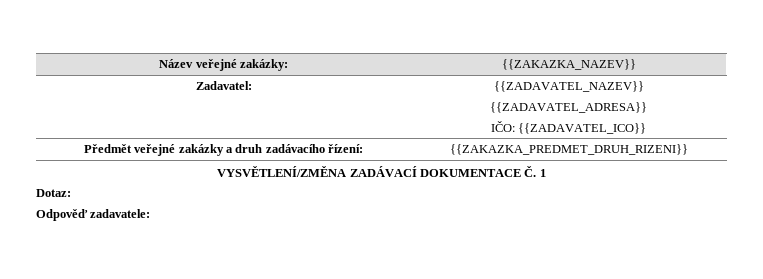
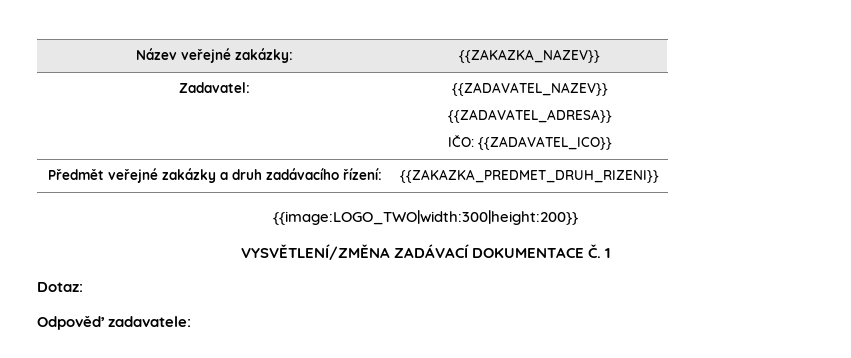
(688, 149) none -> [273,210,578,225] // {{image:LOGO_TWO|width:300|height:200}}

